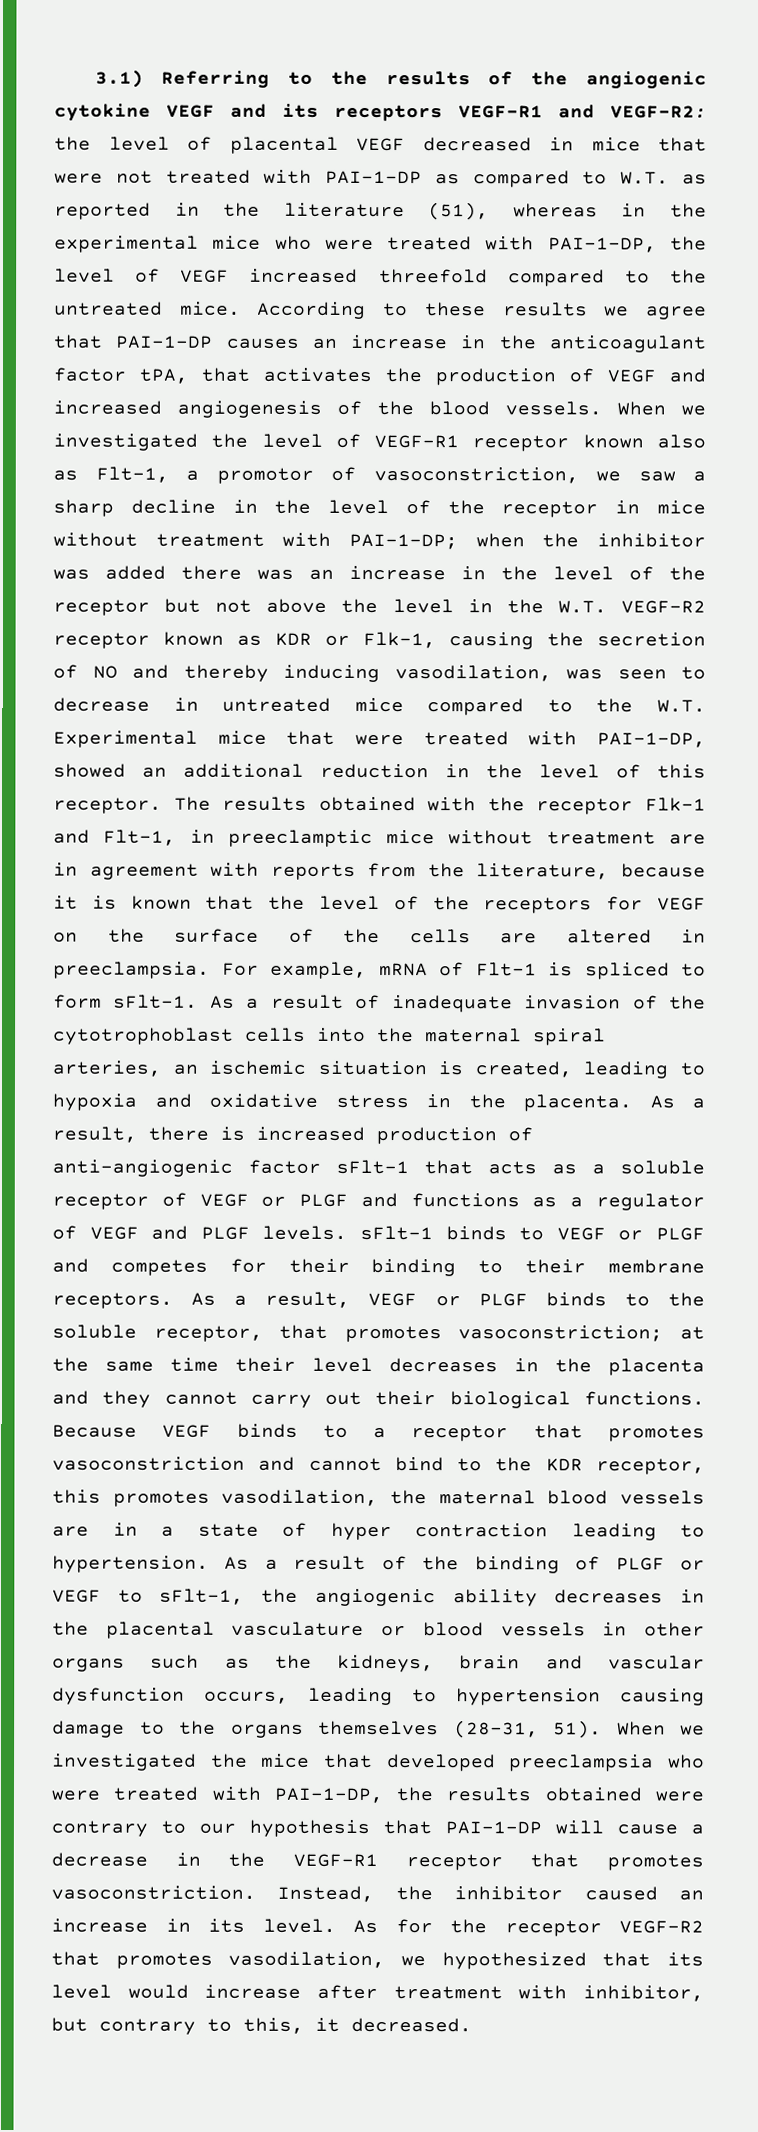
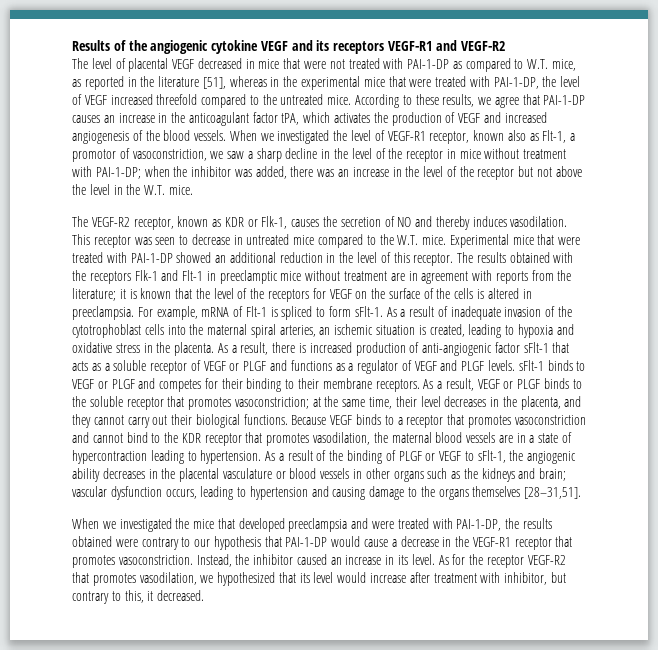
[94,69,471,88] 3.1) Referring to the results -> [72,40,110,51] Results
[610,105,707,119] [54,136,91,151] VEGF-R2: the -> [460,41,505,51] [72,58,88,69] VEGF-R2 // The
(670, 178) none -> [552,59,577,71] mice,
[428,202,490,221] (51), -> [202,77,226,89] [51],
[274,235,312,250] who -> [388,76,406,87] that
[502,302,588,317] results -> [442,94,475,107] results,
[201,367,250,382] that -> [303,112,331,123] which
[472,435,570,452] receptor -> [429,131,470,144] receptor,
[105,565,166,580] added -> [255,166,287,179] added,
[620,600,706,614] [53,632,150,649] VEGF-R2 receptor -> [168,185,193,195] [72,216,174,230] mice. // The VEGF-R2 receptor,
[449,632,534,650] causing -> [291,219,320,227] causes
[283,664,552,683] inducing vasodilation, -> [472,216,568,227] [72,234,131,248] induces vasodilation. This receptor
(706, 706) none -> [422,235,447,245] mice.
[597,732,706,748] PAI-1-DP, -> [130,253,173,263] PAI-1-DP
[536,798,634,815] receptor -> [89,271,131,284] receptors
[103,829,177,846] Flt-1, -> [182,270,204,281] Flt-1
[476,863,706,880] literature, because -> [72,288,116,301] literature;
[500,933,537,944] are -> [477,289,485,299] is
[153,1325,263,1342] receptor, -> [126,397,164,410] receptor
[170,1357,219,1372] time -> [369,397,393,409] time,
[608,1358,705,1376] placenta -> [520,396,561,410] placenta,
[596,1458,705,1475] [52,1489,101,1504] receptor, this -> [204,432,263,446] receptor that
[330,1522,548,1541] hyper contraction -> [72,450,147,464] hypercontraction
[337,1654,583,1673] kidneys, brain and -> [481,468,567,482] kidneys and brain;
(601, 1697) none -> [311,486,329,497] and
[453,1720,602,1739] (28-31, 51). -> [524,487,582,499] [28–31,51]. //
[668,1754,705,1769] who -> [351,518,369,529] and
[555,1820,604,1835] will -> [331,536,361,547] would

